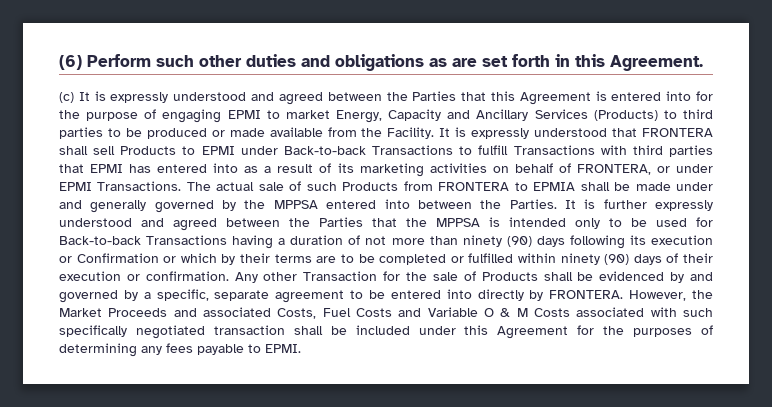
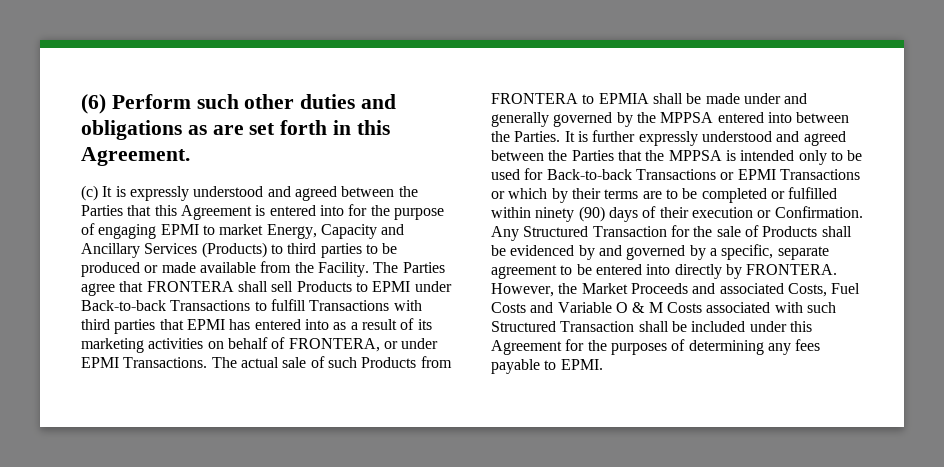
[439,127,608,139] It is expressly understood -> [373,262,445,273] [81,283,115,296] The Parties agree
[232,235,713,249] [59,253,159,263] having a duration of not more than ninety (90) days following its execution or Confirmation -> [720,169,860,180] or EPMI Transactions
[145,271,298,283] confirmation. Any other -> [774,206,863,218] [491,226,589,241] Confirmation. Any Structured
[59,325,285,339] specifically negotiated transaction -> [491,321,635,332] Structured Transaction

